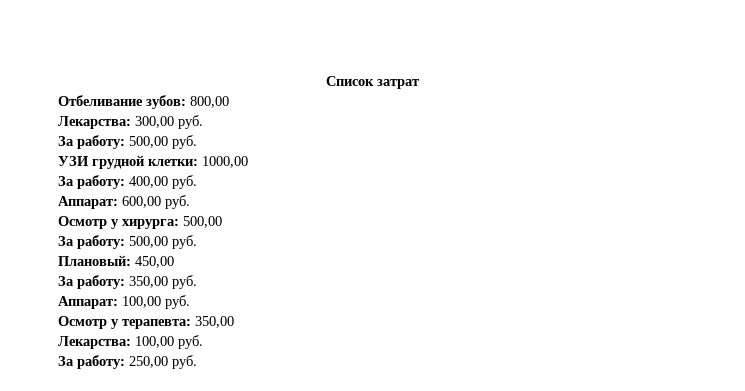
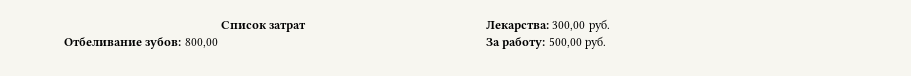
[58,155,248,169] [58,175,197,189] [58,195,190,209] [58,216,222,229] [58,235,197,249] [58,255,174,268] [58,275,197,289] [58,295,190,309] [58,316,234,329] [58,335,203,349] [58,355,197,369] // УЗИ грудной клетки: 1000,00 // За работу: 400,00 руб. // Аппарат: 600,00 руб. // Осмотр у хирурга: 500,00 // За работу: 500,00 руб. // Плановый: 450,00 // За работу: 350,00 руб. // Аппарат: 100,00 руб. // Осмотр у терапевта: 350,00 // Лекарства: 100,00 руб. // За работу: 250,00 руб. -> (607, 42) none

